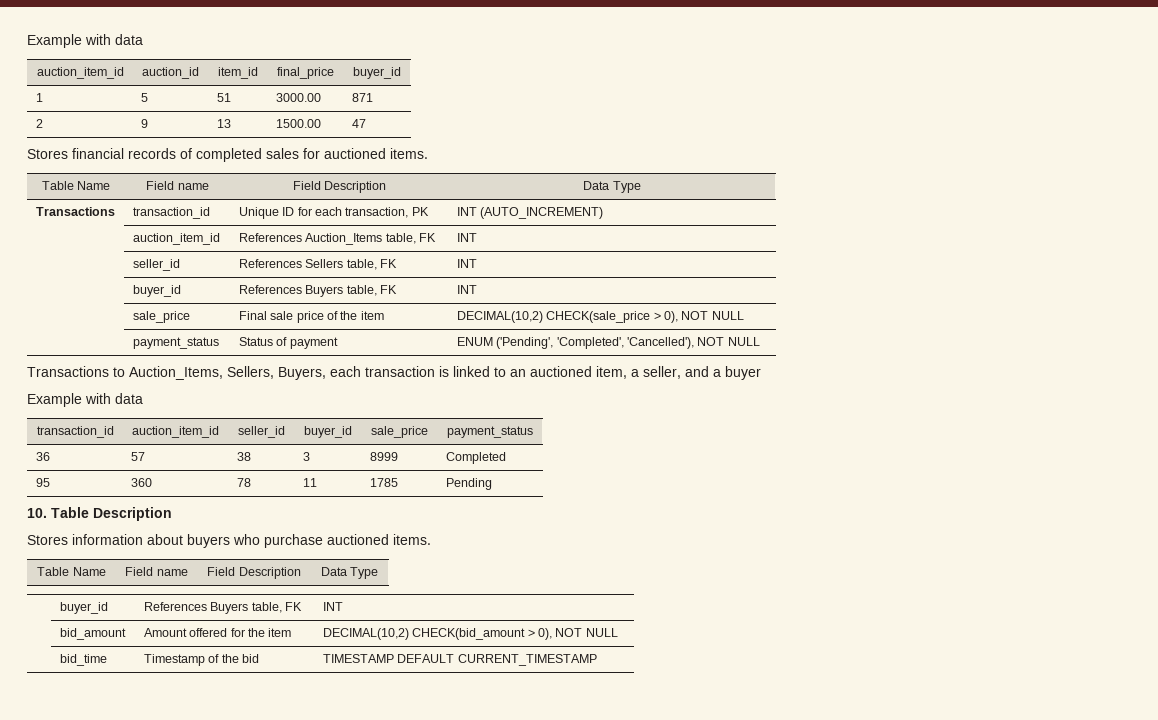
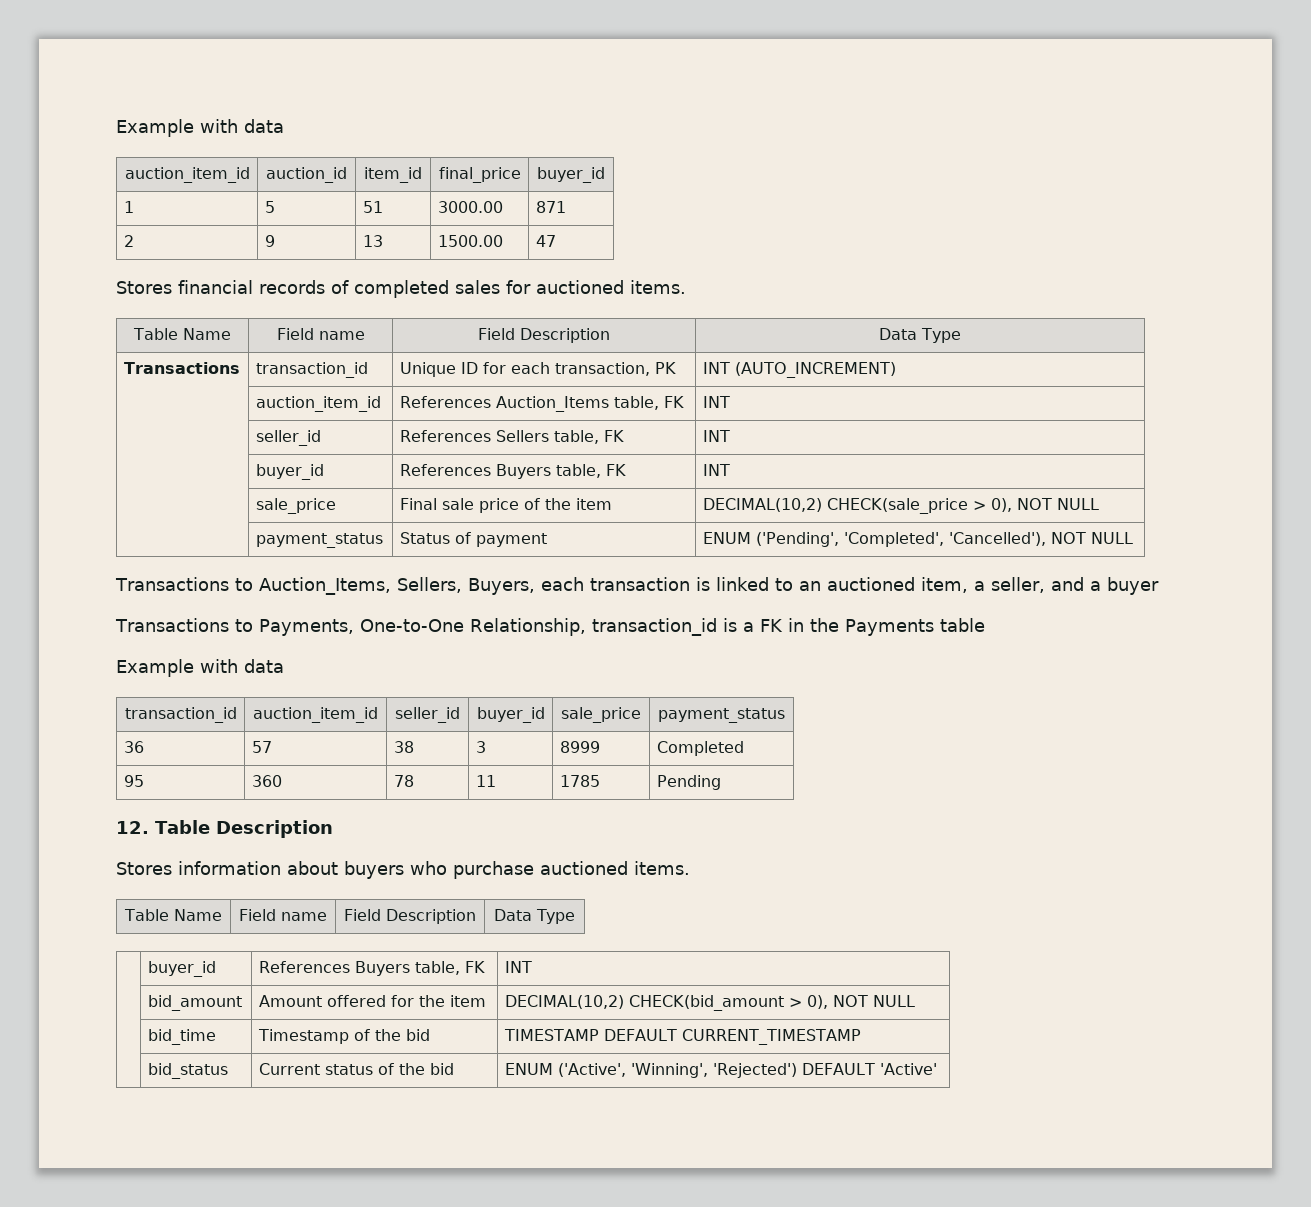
(761, 373) none -> [115,618,985,636] // Transactions to Payments, One-to-One Relationship, transaction_id is a FK in the Payments table
[27,508,47,518] 10. -> [116,821,149,834] 12.
(597, 660) none -> [147,1063,228,1079] [258,1063,454,1075] [504,1063,937,1078] // | bid_status | Current status of the bid | ENUM ('Active', 'Winning', 'Rejected') DEFAULT 'Active'

